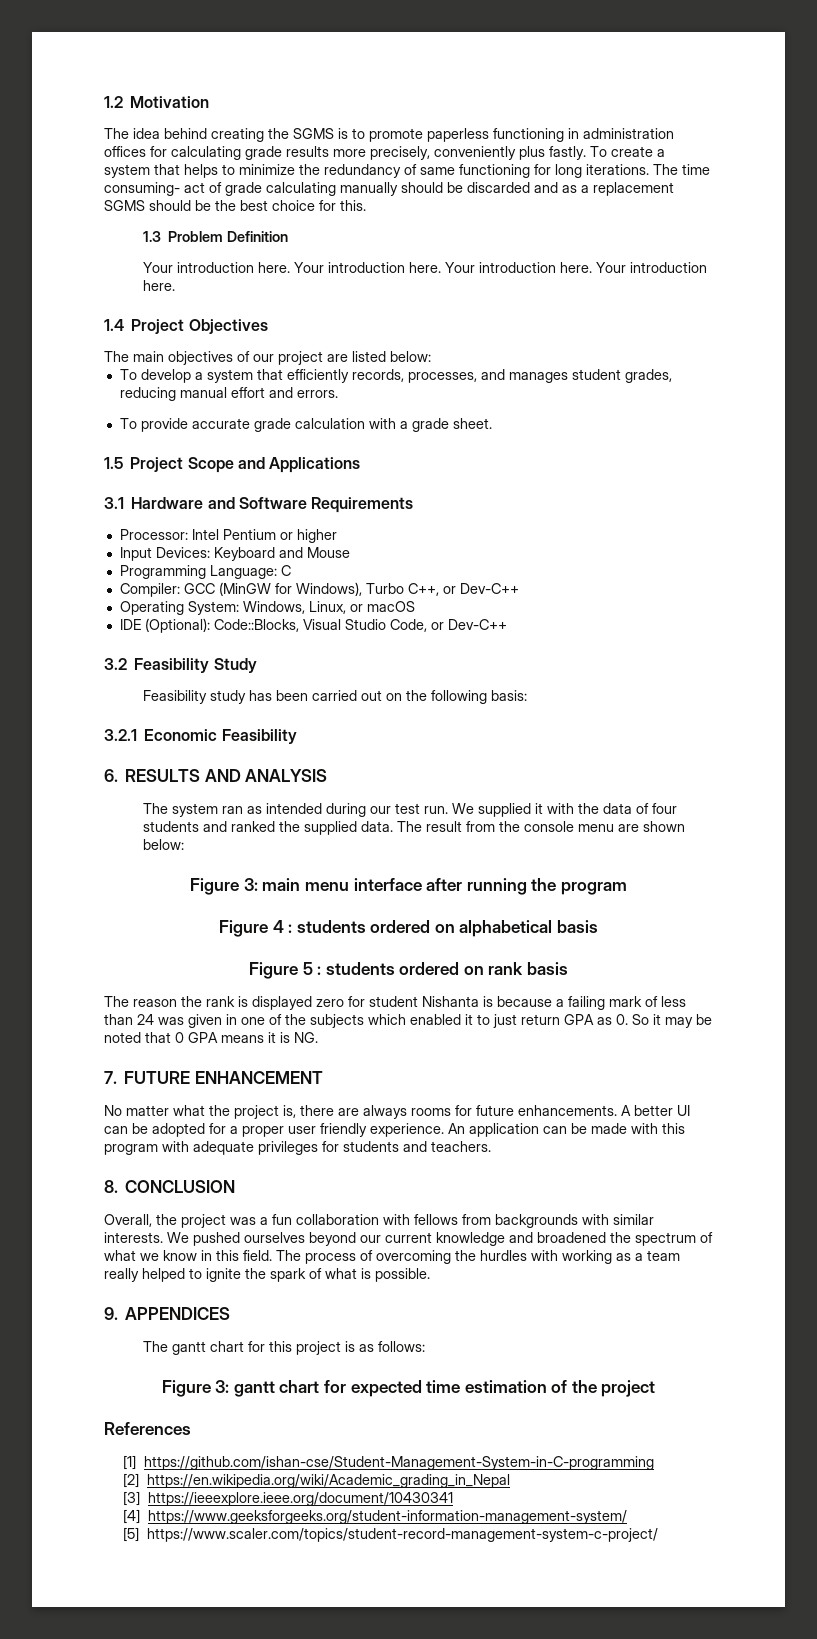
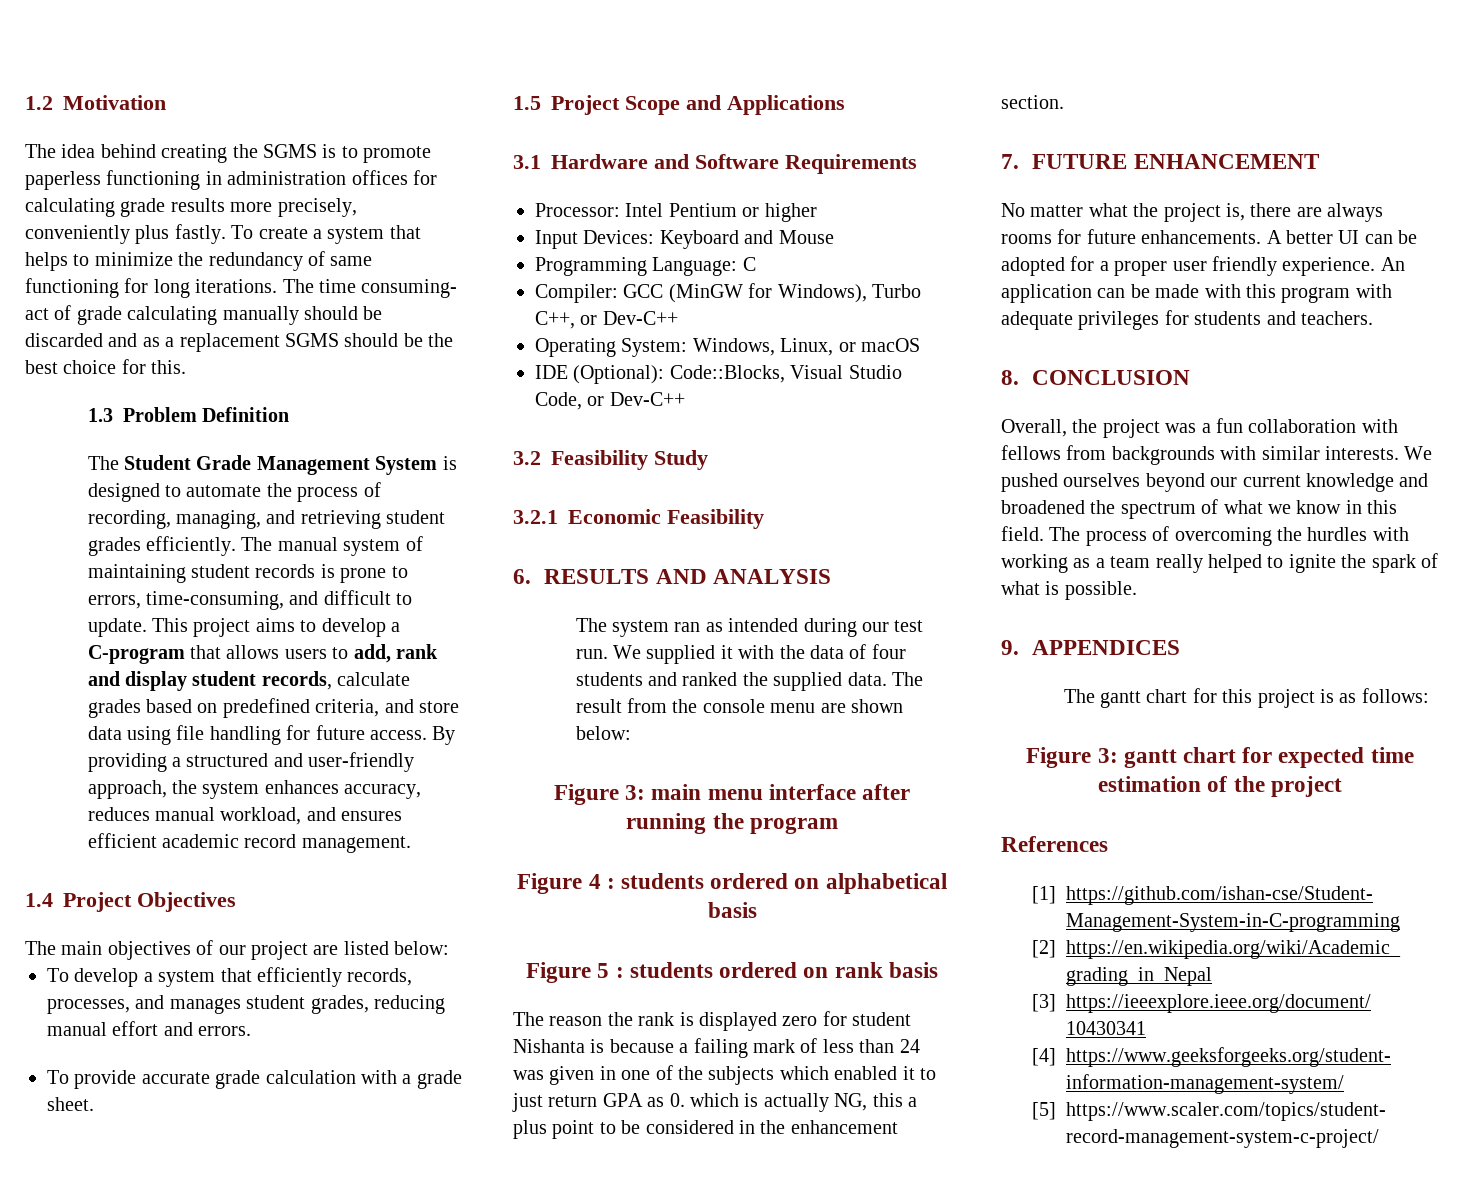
[142,262,707,273] [142,280,175,291] Your introduction here. Your introduction here. Your introduction here. Your introduction here. -> [87,455,457,475] [87,482,381,502] [87,510,446,529] [87,536,423,556] [87,564,408,583] [87,590,413,610] [87,618,401,637] [87,644,439,664] [87,671,411,691] [87,698,460,718] [87,725,456,745] [87,752,415,772] [87,780,422,799] [87,807,403,825] [87,833,411,853] The Student Grade Management System is designed to automate the process of recording, managing, and retrieving student grades efficiently. The manual system of maintaining student records is prone to errors, time-consuming, and difficult to update. This project aims to develop a C-program that allows users to add, rank and display student records, calculate grades based on predefined criteria, and store data using file handling for future access. By providing a structured and user-friendly approach, the system enhances accuracy, reduces manual workload, and ensures efficient academic record management.
[142,690,527,704] // Feasibility study has been carried out on the following basis: -> (708, 460) none
[632,1014,712,1028] [104,1032,318,1043] So it may be noted that 0 GPA means it is NG. -> [690,1093,917,1112] [513,1120,898,1139] [1001,95,1064,109] which is actually NG, this a plus point to be considered in the enhancement section.

